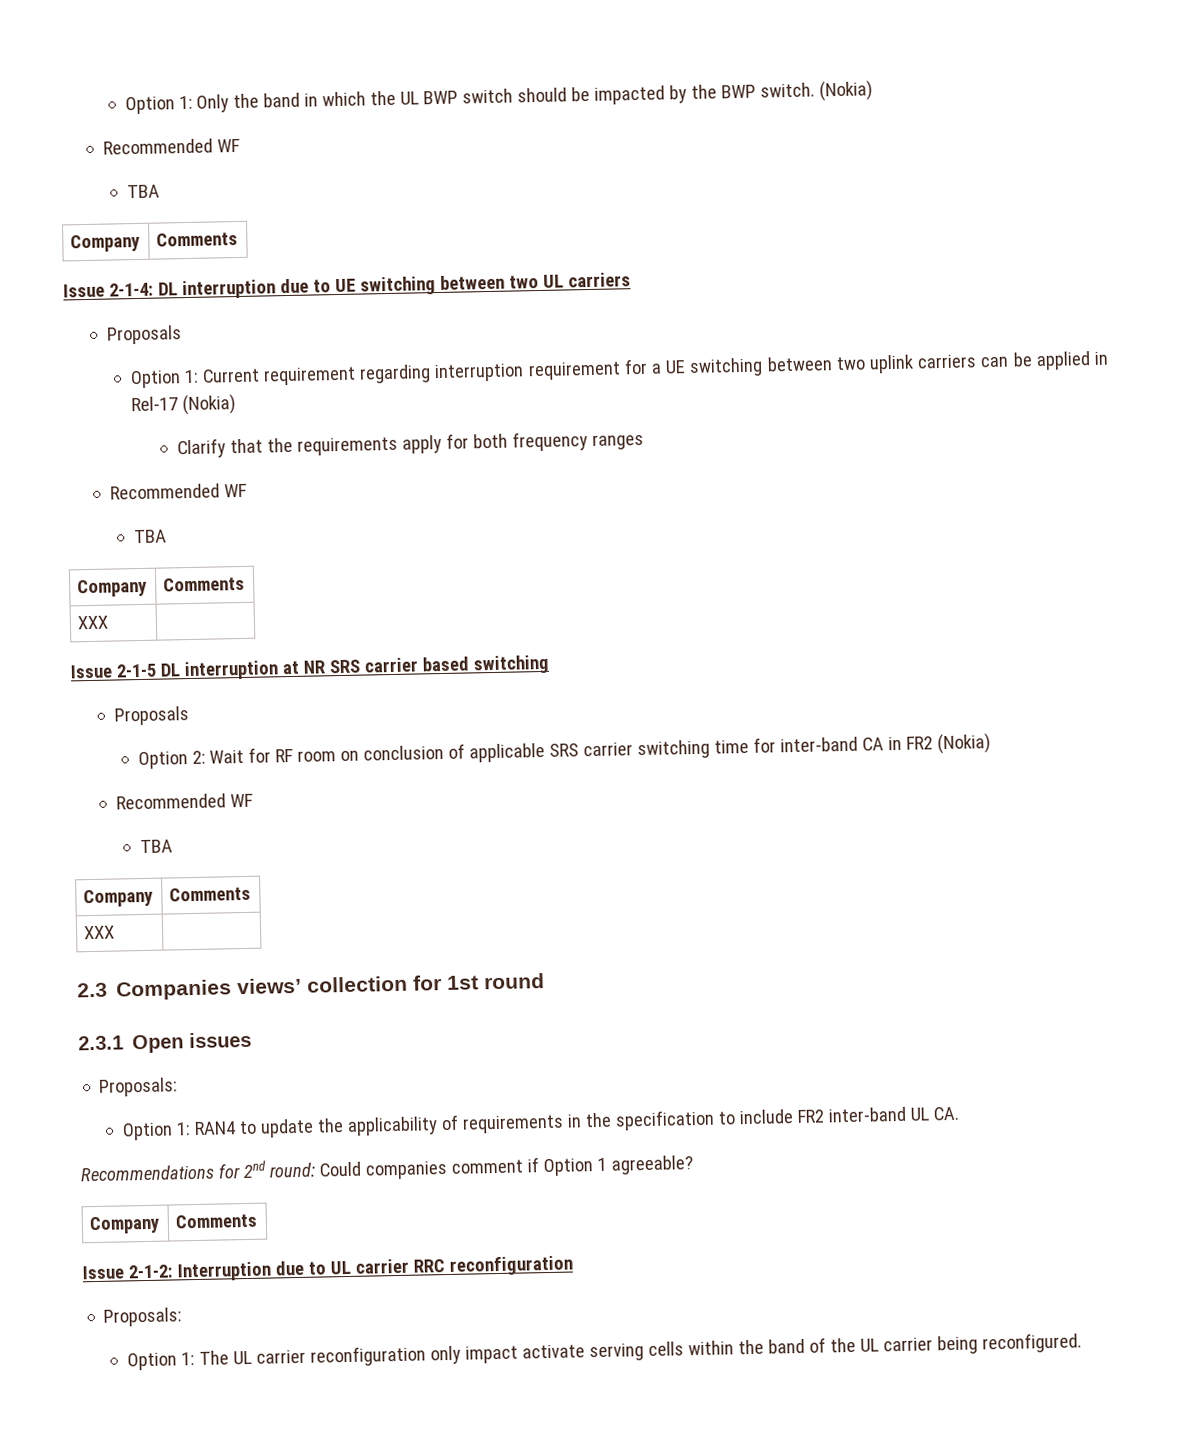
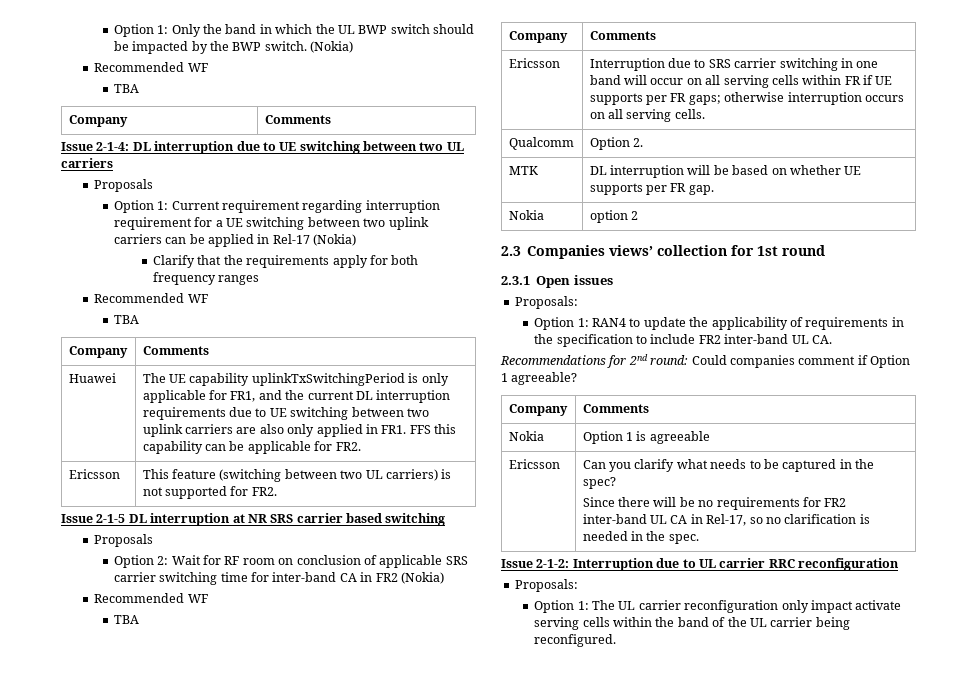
[77,615,110,630] XXX | -> [68,373,116,383] [142,373,449,386] [142,390,451,403] [142,407,429,420] [142,424,457,437] [142,441,361,454] [68,469,120,479] [142,469,452,482] [142,486,277,499] Huawei | The UE capability uplinkTxSwitchingPeriod is only applicable for FR1, and the current DL interruption requirements due to UE switching between two uplink carriers are also only applied in FR1. FFS this capability can be applicable for FR2. // Ericsson | This feature (switching between two UL carriers) is not supported for FR2.
[83,925,116,940] XXX | -> [508,58,560,68] [589,58,879,71] [589,75,893,88] [589,92,904,105] [589,109,705,122] [508,137,574,150] [589,137,644,150] [508,166,538,175] [589,165,862,178] [589,183,714,195] [508,210,544,220] [589,210,639,223] Ericsson | Interruption due to SRS carrier switching in one band will occur on all serving cells within FR if UE supports per FR gaps; otherwise interruption occurs on all serving cells. // Qualcomm | Option 2. // MTK | DL interruption will be based on whether UE supports per FR gap. // Nokia | option 2
(258, 1221) none -> [508,431,544,441] [582,431,710,444] [508,459,560,469] [582,459,875,472] [582,477,616,489] [582,497,847,510] [582,514,870,526] [582,531,699,544] // Nokia | Option 1 is agreeable // Ericsson | Can you clarify what needs to be captured in the spec? // Since there will be no requirements for FR2 inter-band UL CA in Rel-17, so no clarification is needed in the spec.

